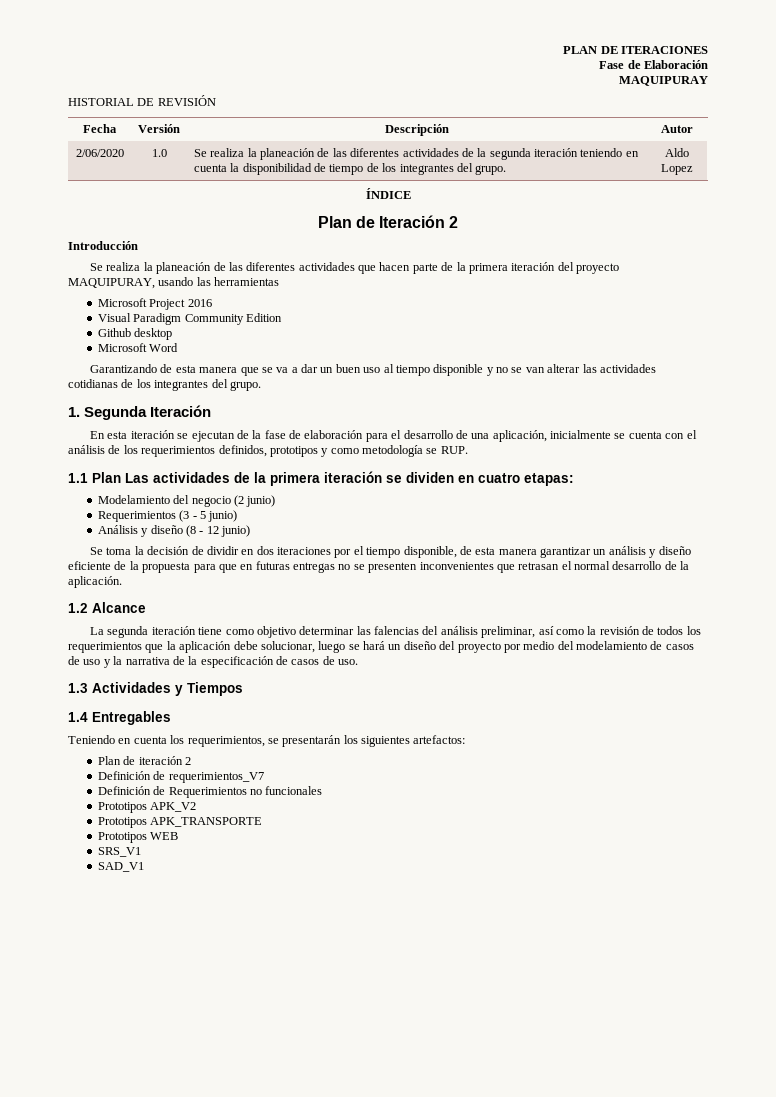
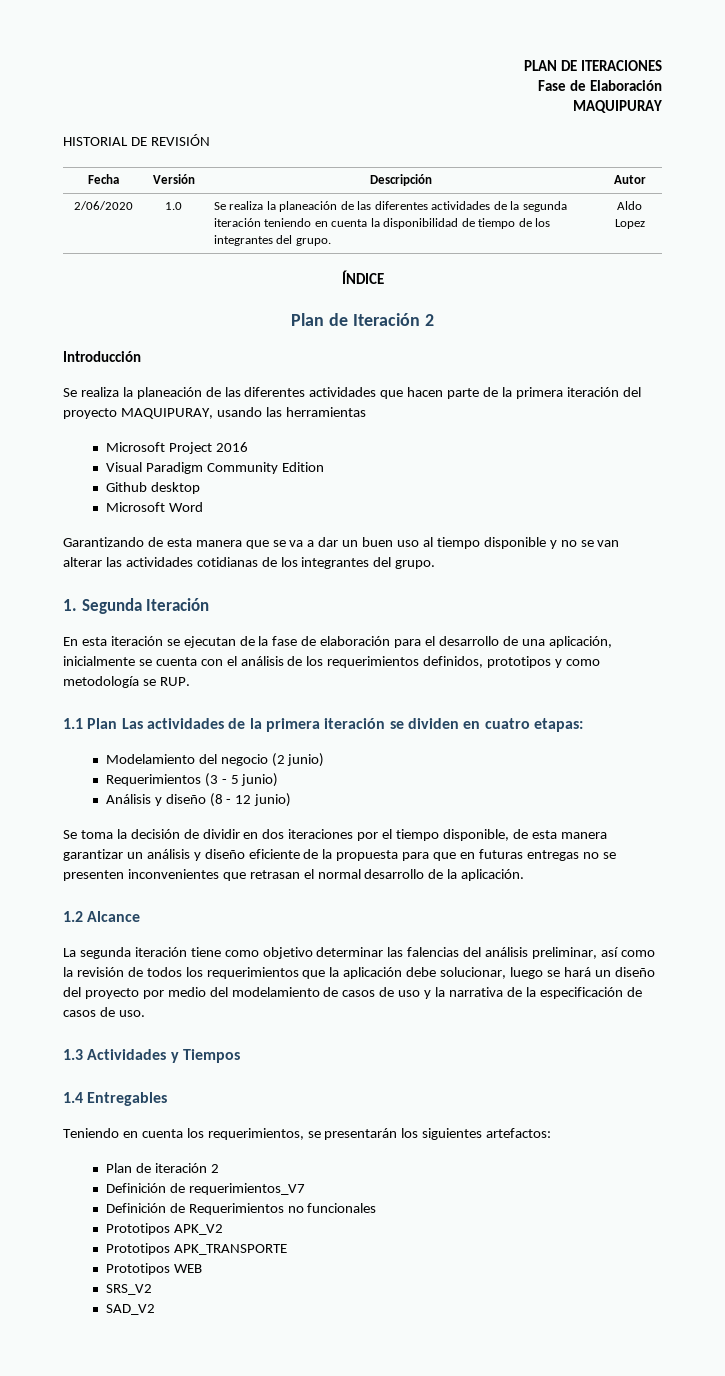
[97,847,141,857] [97,862,144,872] SRS_V1 // SAD_V1 -> [105,1284,152,1295] [105,1304,155,1315] SRS_V2 // SAD_V2

